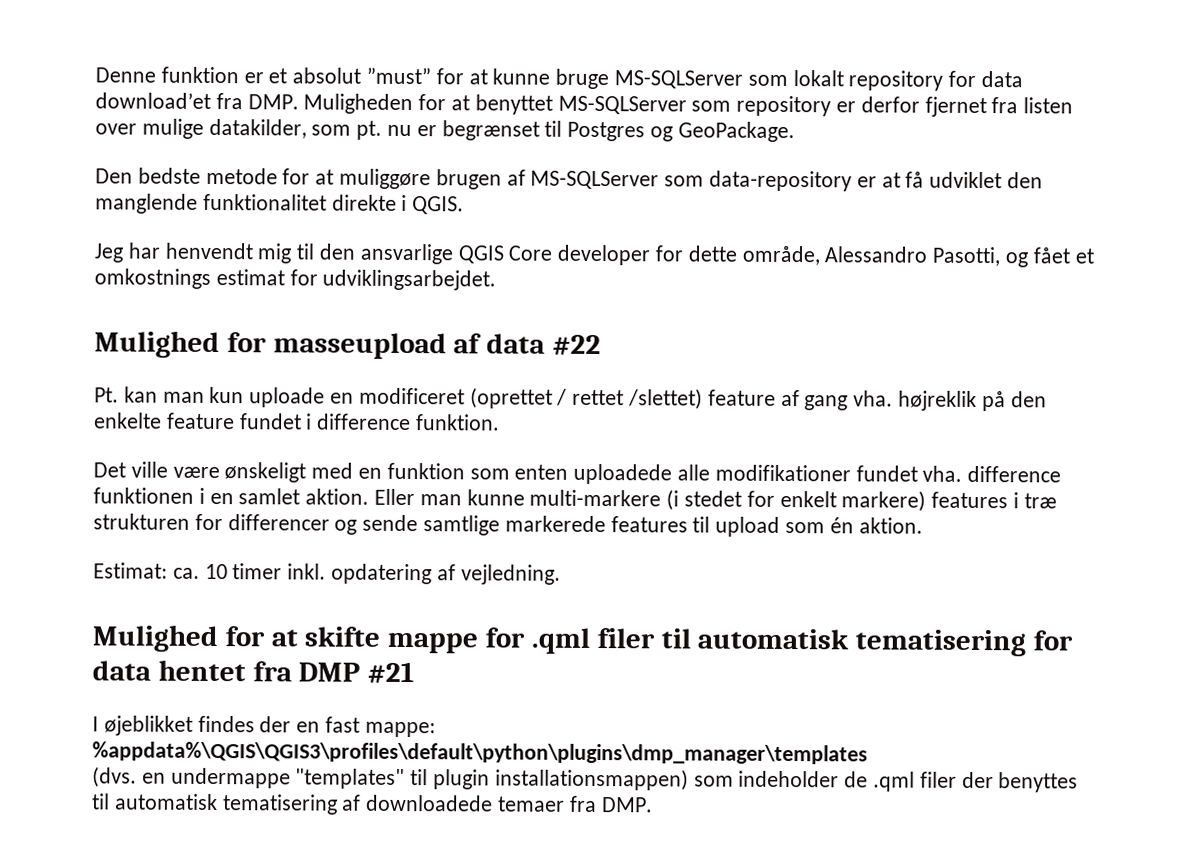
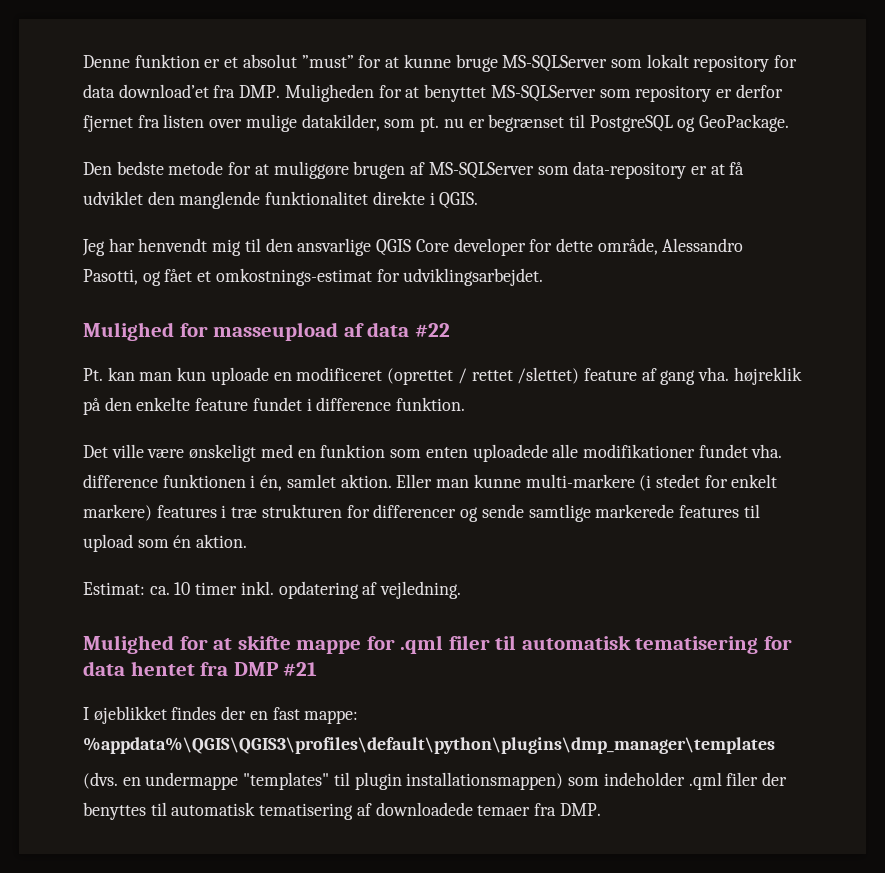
[567,121,646,142] Postgres -> [589,115,673,132] PostgreSQL
[94,268,285,289] omkostnings estimat -> [215,268,372,286] omkostnings-estimat
[209,492,234,505] en -> [260,475,283,491] én,
[844,771,869,788] de -> (685, 779) none

